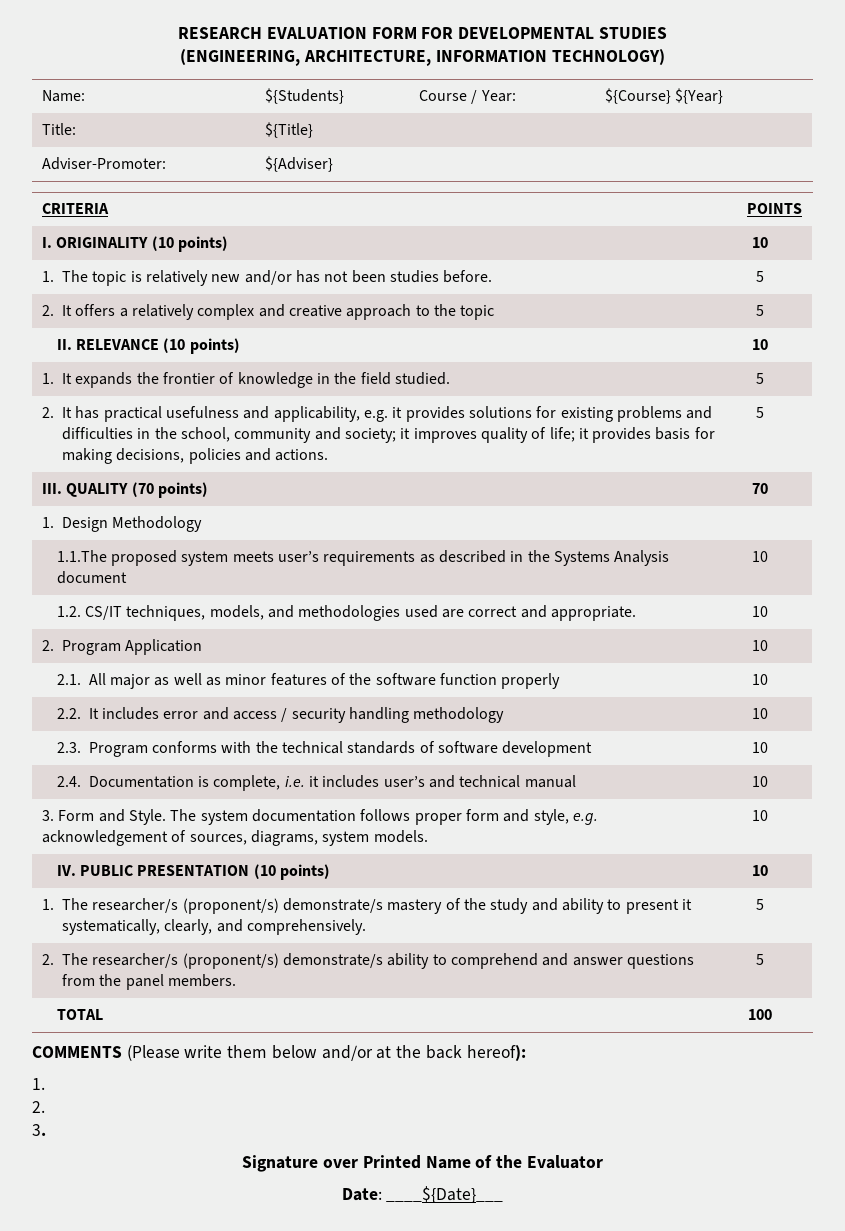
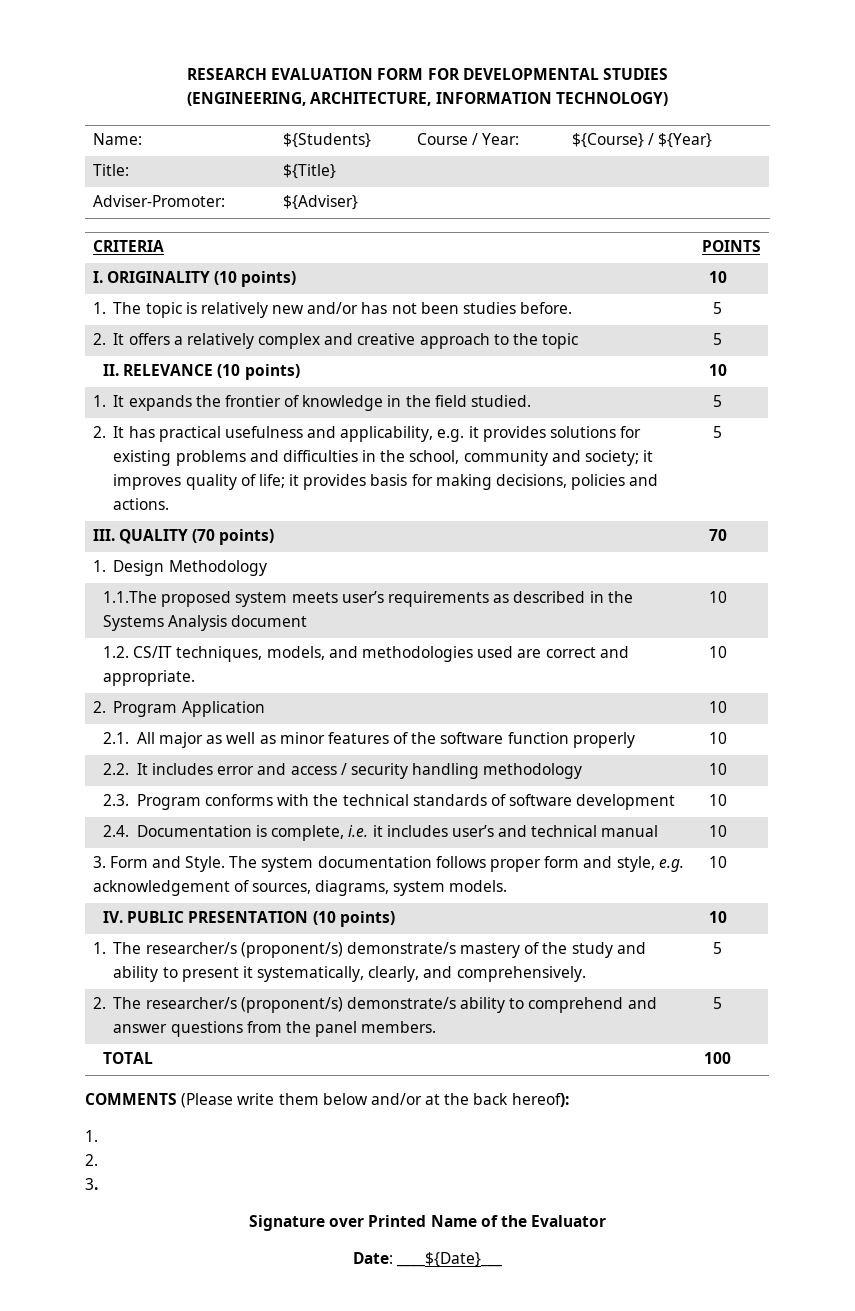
(671, 96) none -> [647,133,654,145] /

